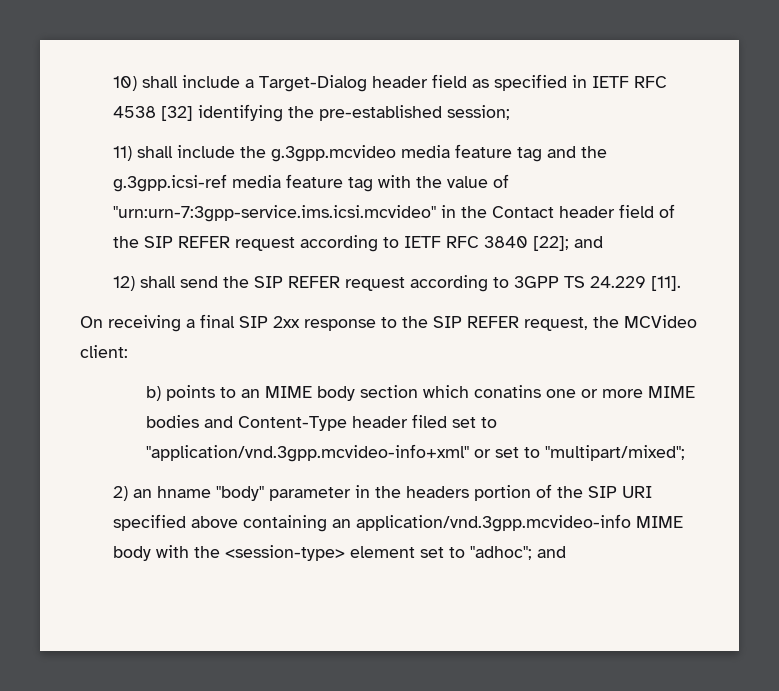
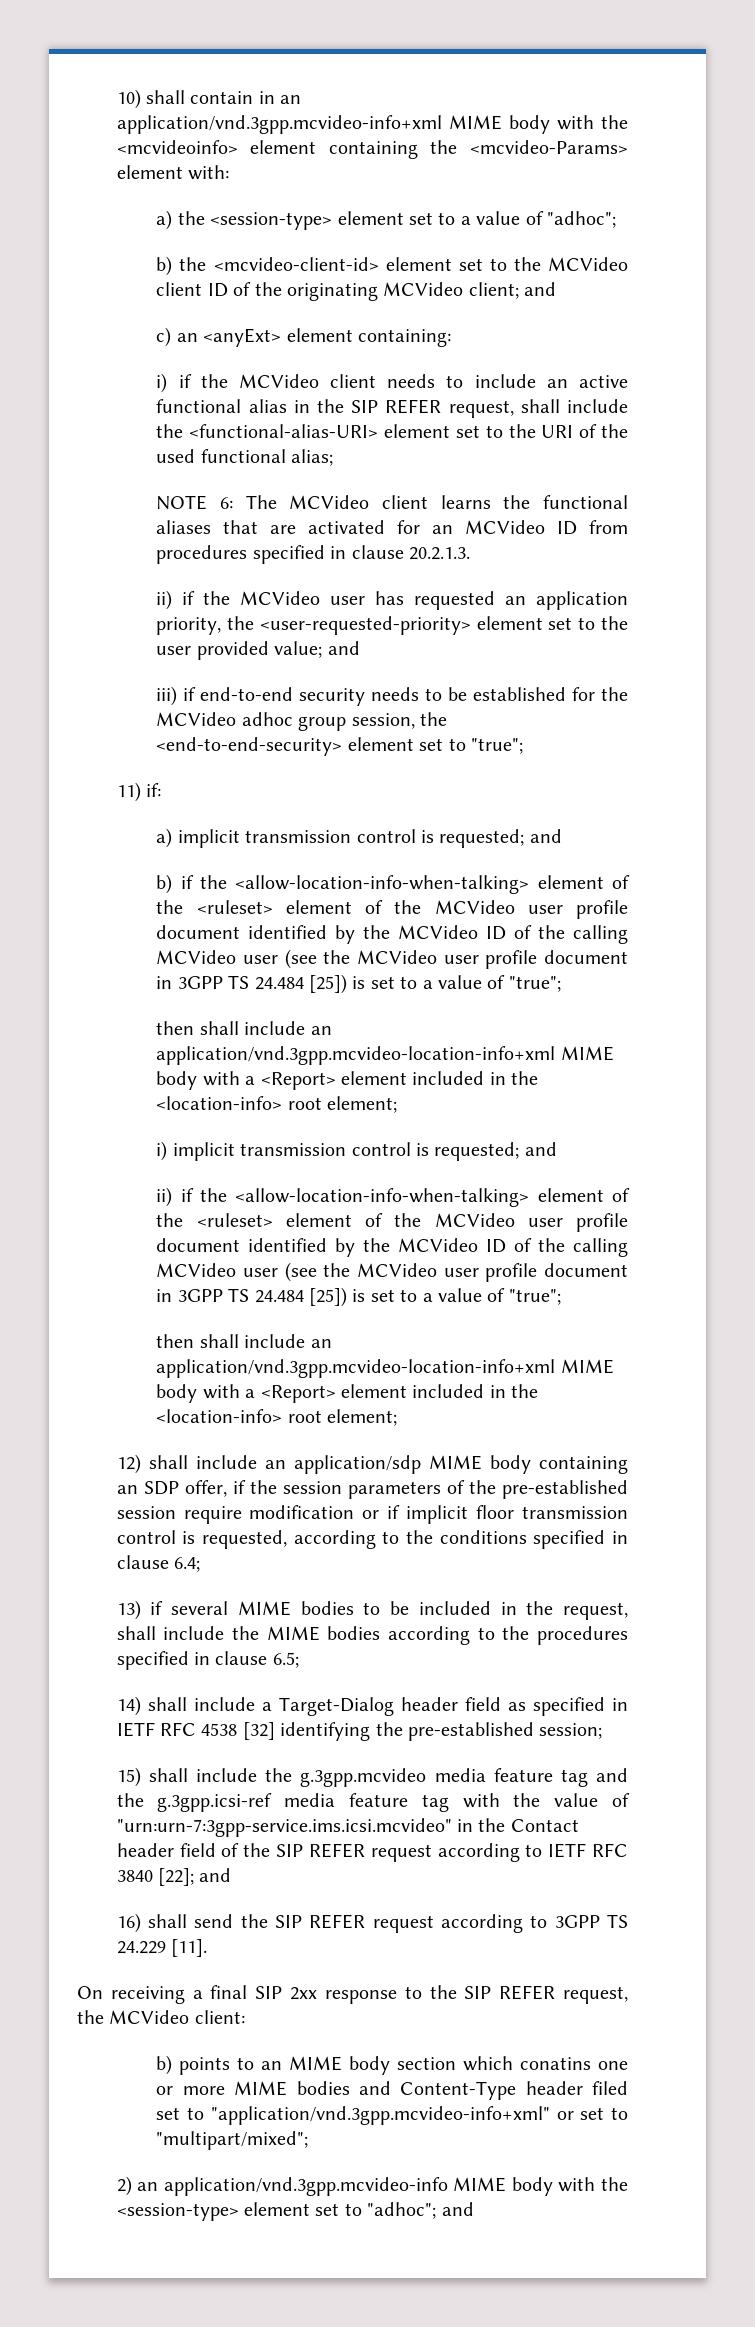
(179, 82) none -> [190,91,302,104] [116,115,628,134] [116,140,628,159] [116,165,230,180] [156,210,616,230] [156,256,628,276] [156,282,557,301] [156,327,451,347] [156,373,629,393] [156,399,629,418] [156,424,628,438] [156,449,334,466] [156,495,628,510] [156,520,629,535] [156,545,470,564] [156,590,629,610] [156,616,628,635] [156,641,360,660] [156,686,628,706] [156,712,447,731] [156,737,523,756] [116,782,162,802] [156,828,562,848] [156,874,631,894] [156,900,629,919] [156,925,629,944] [156,949,628,969] [156,974,561,994] [156,1021,332,1035] [156,1046,614,1065] [156,1071,539,1090] [156,1096,398,1113] [156,1141,557,1161] [156,1187,631,1207] [156,1213,629,1232] [156,1238,629,1257] [156,1262,628,1282] [156,1287,561,1307] [156,1334,332,1348] [156,1359,614,1378] [156,1384,539,1403] [156,1409,398,1426] [116,1454,628,1474] [116,1480,629,1499] [116,1505,628,1524] [116,1530,628,1549] [116,1555,201,1572] [116,1600,629,1620] [116,1626,628,1645] [116,1651,299,1670] [116,1696,187,1716] contain in an application/vnd.3gpp.mcvideo-info+xml MIME body with the <mcvideoinfo> element containing the <mcvideo-Params> element with: // a) the <session-type> element set to a value of "adhoc"; // b) the <mcvideo-client-id> element set to the MCVideo client ID of the originating MCVideo client; and // c) an <anyExt> element containing: // i) if the MCVideo client needs to include an active functional alias in the SIP REFER request, shall include the <functional-alias-URI> element set to the URI of the used functional alias; // NOTE 6: The MCVideo client learns the functional aliases that are activated for an MCVideo ID from procedures specified in clause 20.2.1.3. // ii) if the MCVideo user has requested an application priority, the <user-requested-priority> element set to the user provided value; and // iii) if end-to-end security needs to be established for the MCVideo adhoc group session, the <end-to-end-security> element set to "true"; // 11) if: // a) implicit transmission control is requested; and // b) if the <allow-location-info-when-talking> element of the <ruleset> element of the MCVideo user profile document identified by the MCVideo ID of the calling MCVideo user (see the MCVideo user profile document in 3GPP TS 24.484 [25]) is set to a value of "true"; // then shall include an application/vnd.3gpp.mcvideo-location-info+xml MIME body with a <Report> element included in the <location-info> root element; // i) implicit transmission control is requested; and // ii) if the <allow-location-info-when-talking> element of the <ruleset> element of the MCVideo user profile document identified by the MCVideo ID of the calling MCVideo user (see the MCVideo user profile document in 3GPP TS 24.484 [25]) is set to a value of "true"; // then shall include an application/vnd.3gpp.mcvideo-location-info+xml MIME body with a <Report> element included in the <location-info> root element; // 12) shall include an application/sdp MIME body containing an SDP offer, if the session parameters of the pre-established session require modification or if implicit floor transmission control is requested, according to the conditions specified in clause 6.4; // 13) if several MIME bodies to be included in the request, shall include the MIME bodies according to the procedures specified in clause 6.5; // 14) shall
[113,146,133,161] 11) -> [116,1767,141,1787] 15)
[113,276,136,291] 12) -> [116,1913,141,1933] 16)
[157,484,653,501] [113,514,352,532] hname "body" parameter in the headers portion of the SIP URI specified above containing an -> (159, 2186) none

